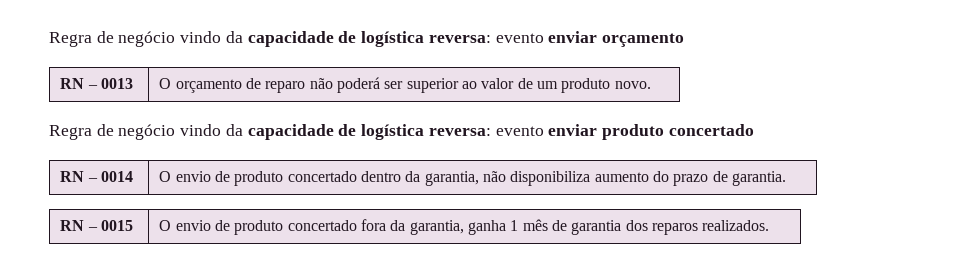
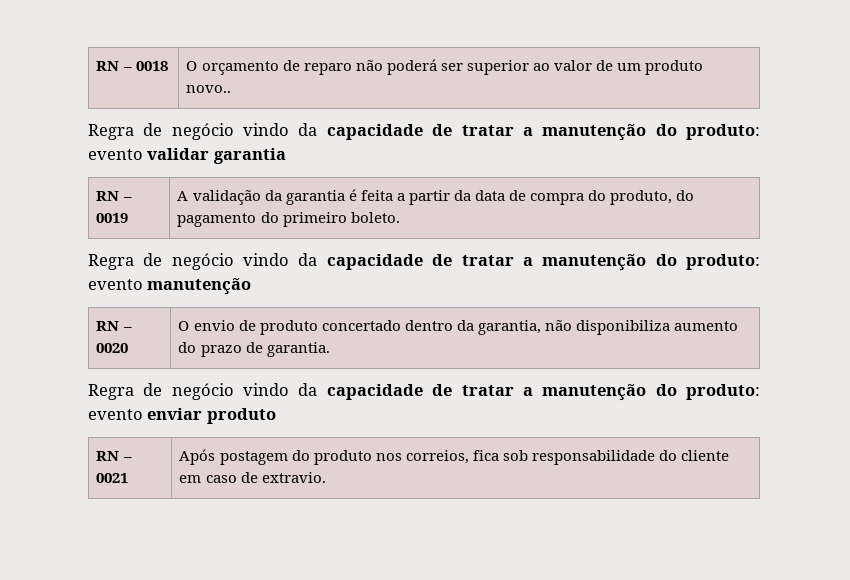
[49,31,684,47] [60,78,134,89] Regra de negócio vindo da capacidade de logística reversa: evento enviar orçamento // RN – 0013 -> [96,61,168,71] RN – 0018
[614,81,651,89] [49,124,754,140] [60,171,134,182] novo. // Regra de negócio vindo da capacidade de logística reversa: evento enviar produto concertado // RN – 0014 -> [186,85,232,93] [88,123,761,141] [88,148,286,164] [96,191,132,201] [96,213,129,223] [177,189,695,205] [177,212,400,227] [88,253,761,271] [88,278,252,295] [96,321,132,331] [96,343,129,353] novo.. // Regra de negócio vindo da capacidade de tratar a manutenção do produto: evento validar garantia // RN – 0019 | A validação da garantia é feita a partir da data de compra do produto, do pagamento do primeiro boleto. // Regra de negócio vindo da capacidade de tratar a manutenção do produto: evento manutenção // RN – 0020
[60,220,134,231] [159,219,770,235] // RN – 0015 | O envio de produto concertado fora da garantia, ganha 1 mês de garantia dos reparos realizados. -> [88,383,761,401] [88,408,276,424] [96,451,132,461] [96,473,129,483] [179,449,729,465] [179,472,326,483] // Regra de negócio vindo da capacidade de tratar a manutenção do produto: evento enviar produto // RN – 0021 | Após postagem do produto nos correios, fica sob responsabilidade do cliente em caso de extravio.

